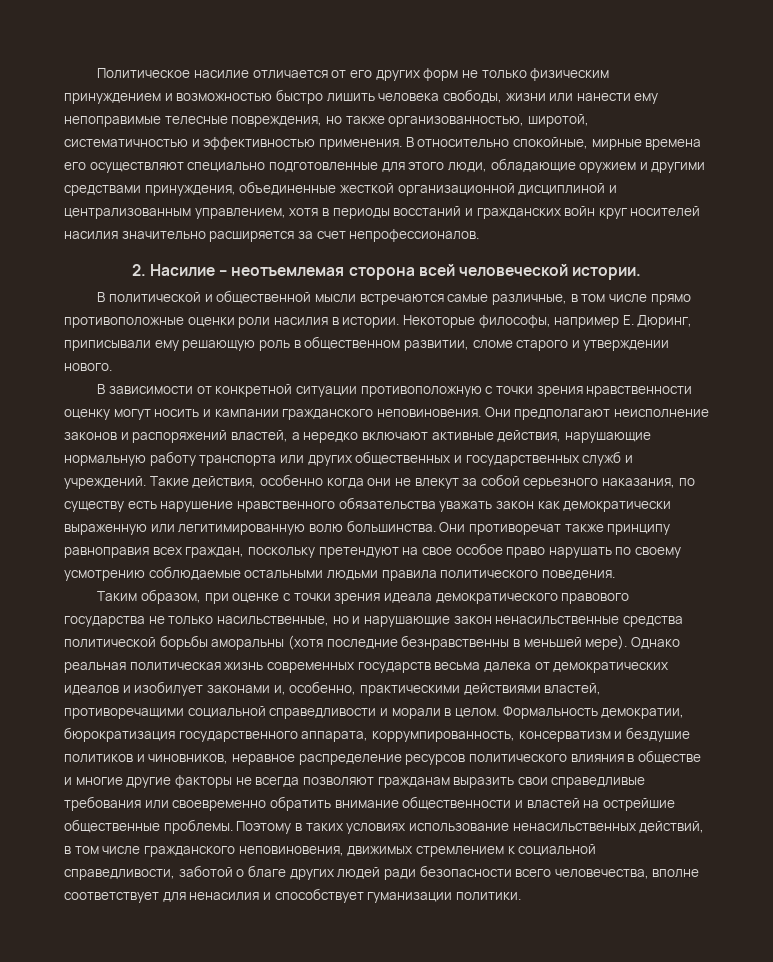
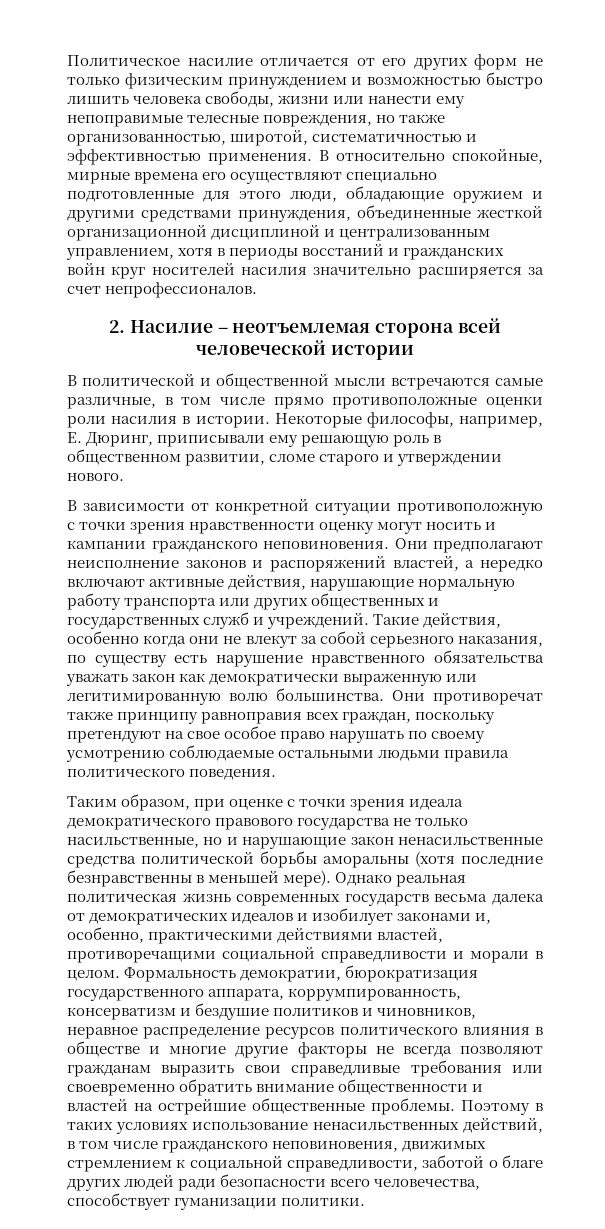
[572,267,642,280] истории. -> [330,345,414,360] истории
[554,317,620,328] например -> [459,416,543,428] например,
[652,869,700,878] [64,892,271,903] вполне соответствует для ненасилия и -> (481, 1184) none

